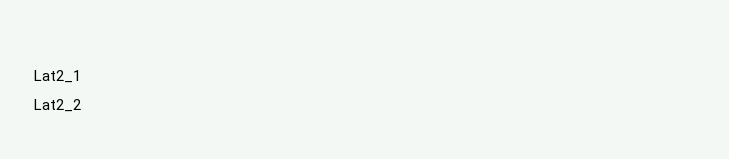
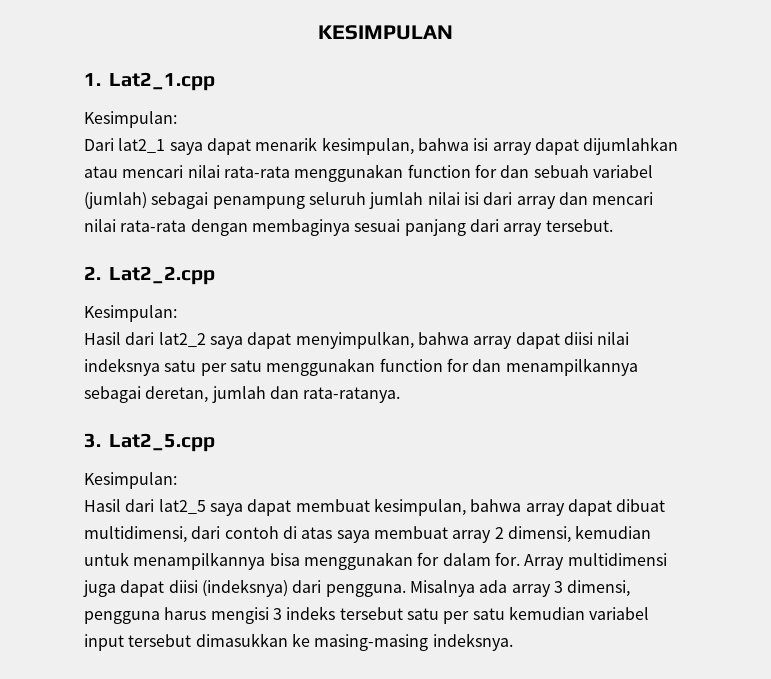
[34,70,81,83] [34,99,81,112] Lat2_1 // Lat2_2 -> [318,25,453,40] [84,72,215,91] [84,111,177,128] [84,137,679,155] [84,164,653,182] [84,192,654,209] [84,219,613,236] [84,266,215,285] [84,305,177,322] [84,331,630,349] [84,358,638,376] [84,386,401,403] [84,433,215,452] [84,472,177,489] [84,498,666,516] [84,525,652,543] [84,552,667,570] [83,579,631,597] [84,606,650,624] [84,633,513,651] KESIMPULAN // 1. Lat2_1.cpp // Kesimpulan: // Dari lat2_1 saya dapat menarik kesimpulan, bahwa isi array dapat dijumlahkan atau mencari nilai rata-rata menggunakan function for dan sebuah variabel (jumlah) sebagai penampung seluruh jumlah nilai isi dari array dan mencari nilai rata-rata dengan membaginya sesuai panjang dari array tersebut. // 2. Lat2_2.cpp // Kesimpulan: // Hasil dari lat2_2 saya dapat menyimpulkan, bahwa array dapat diisi nilai indeksnya satu per satu menggunakan function for dan menampilkannya sebagai deretan, jumlah dan rata-ratanya. // 3. Lat2_5.cpp // Kesimpulan: // Hasil dari lat2_5 saya dapat membuat kesimpulan, bahwa array dapat dibuat multidimensi, dari contoh di atas saya membuat array 2 dimensi, kemudian untuk menampilkannya bisa menggunakan for dalam for. Array multidimensi juga dapat diisi (indeksnya) dari pengguna. Misalnya ada array 3 dimensi, pengguna harus mengisi 3 indeks tersebut satu per satu kemudian variabel input tersebut dimasukkan ke masing-masing indeksnya.

